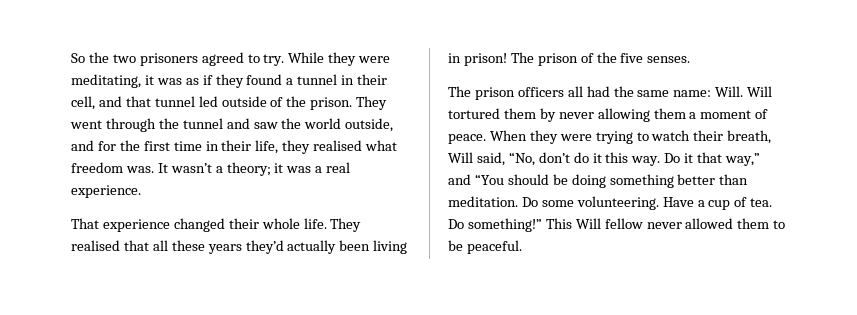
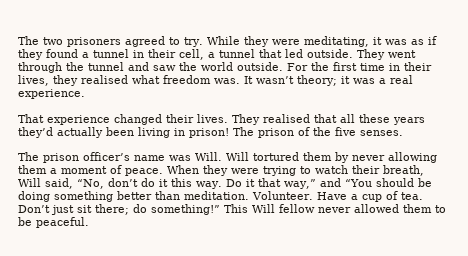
[71,52,109,63] So the -> [18,36,39,45] The
[98,96,353,110] and that tunnel led outside of the prison. -> [208,49,353,58] a tunnel that led outside.
[345,118,394,132] [71,140,116,151] outside, and for -> [237,62,308,71] outside. For
[255,140,279,154] life, -> [18,75,49,86] lives,
[215,166,223,173] a -> (294, 80) none
[261,218,327,229] whole life. -> [197,114,228,123] lives.
[517,86,712,97] officers all had the same name: -> [83,152,191,161] officer’s name was
[521,196,659,210] Do some volunteering. -> [252,191,313,200] Volunteer.
[448,219,464,229] Do -> [18,204,147,215] Don’t just sit there; do

